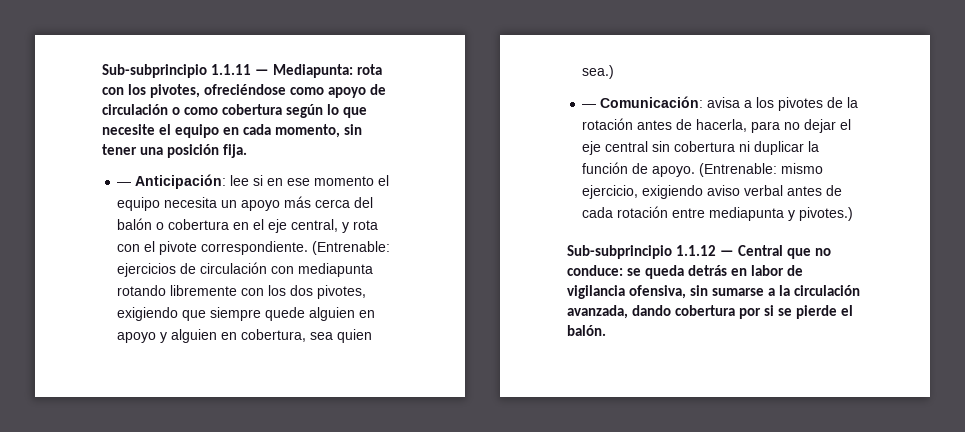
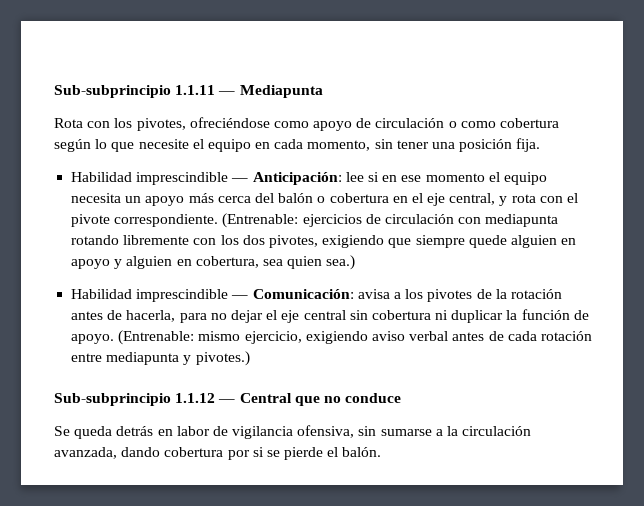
[273,64,383,78] Mediapunta: rota -> [239,85,323,98] [54,118,83,128] Mediapunta // Rota
(248, 151) none -> [71,172,229,185] Habilidad imprescindible
(615, 72) none -> [71,289,229,302] Habilidad imprescindible
[567,265,642,276] conduce: se -> [345,393,402,403] [54,426,70,436] conduce // Se

